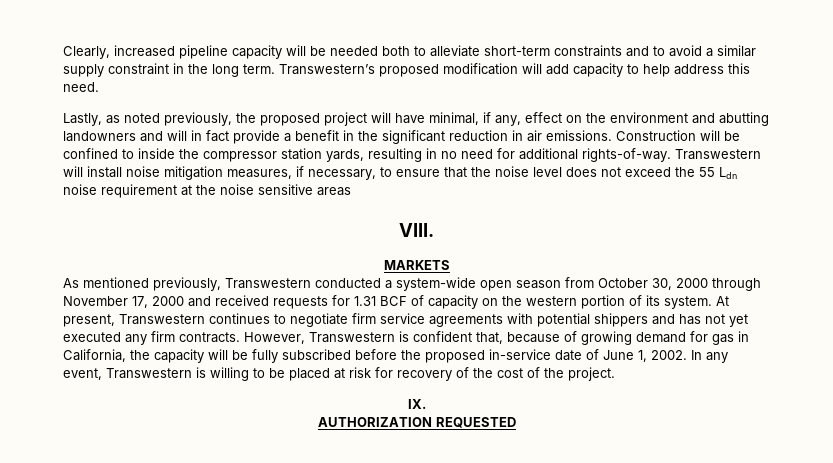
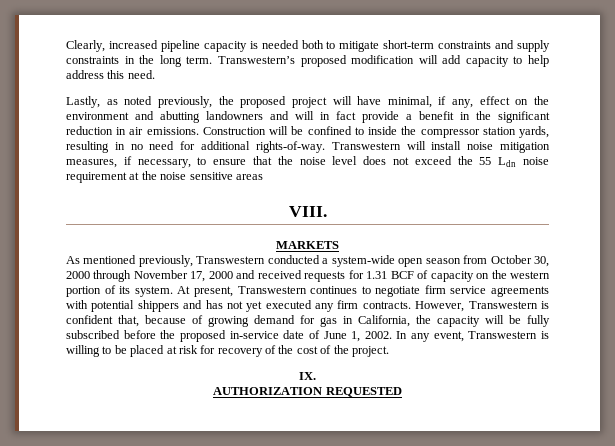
[286,45,326,56] will be -> [249,41,258,49] is
[430,45,480,57] alleviate -> [339,41,380,52] mitigate
[653,45,756,57] [63,63,169,77] to avoid a similar supply constraint -> [517,40,550,52] [66,56,119,64] supply constraints

